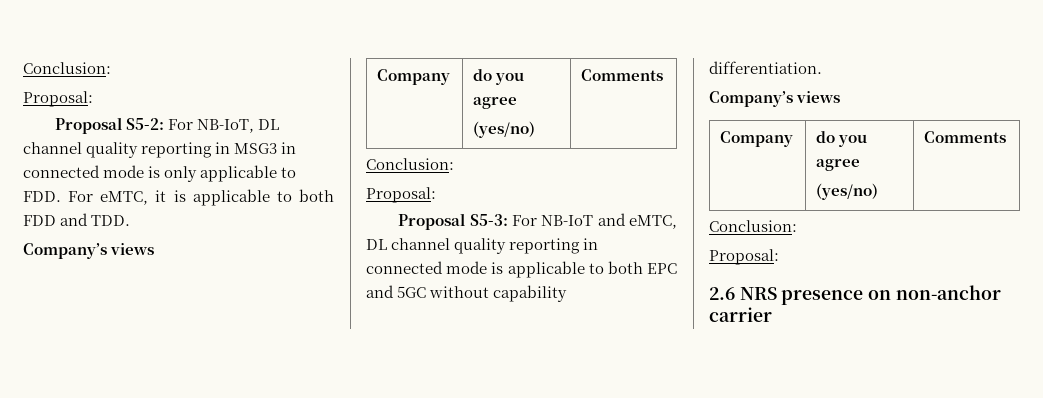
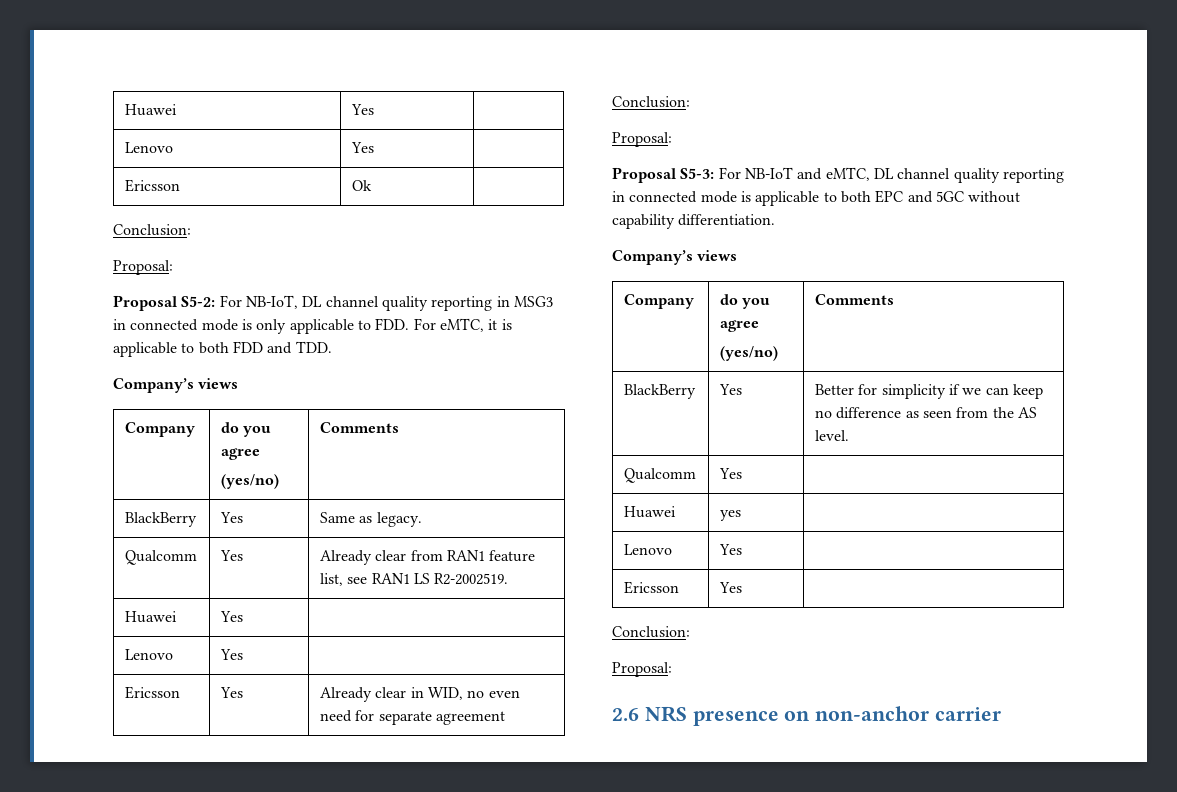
(23, 68) none -> [124,104,177,116] [350,104,374,115] [124,142,173,153] [350,142,374,153] [124,179,180,192] [351,180,372,191] Huawei | Yes | // Lenovo | Yes | // Ericsson | Ok | //
(664, 75) none -> [124,512,197,527] [219,512,243,523] [319,512,422,527] [124,550,197,565] [219,550,243,561] [319,550,536,565] [319,573,509,586] [124,611,177,623] [219,611,243,622] [124,649,173,660] [219,649,243,660] [124,686,180,699] [219,687,243,698] [319,687,520,702] [319,710,505,725] // BlackBerry | Yes | Same as legacy. // Qualcomm | Yes | Already clear from RAN1 feature list, see RAN1 LS R2-2002519. // Huawei | Yes | // Lenovo | Yes | // Ericsson | Yes | Already clear in WID, no even need for separate agreement
(1007, 137) none -> [623,384,696,399] [718,384,742,395] [814,384,1043,399] [814,407,1037,419] [814,430,849,441] [623,468,696,483] [718,468,742,479] [623,506,676,518] [719,510,741,521] [623,544,672,555] [718,544,742,555] [623,581,679,594] [718,582,742,593] // BlackBerry | Yes | Better for simplicity if we can keep no difference as seen from the AS level. // Qualcomm | Yes | // Huawei | yes | // Lenovo | Yes | // Ericsson | Yes |

